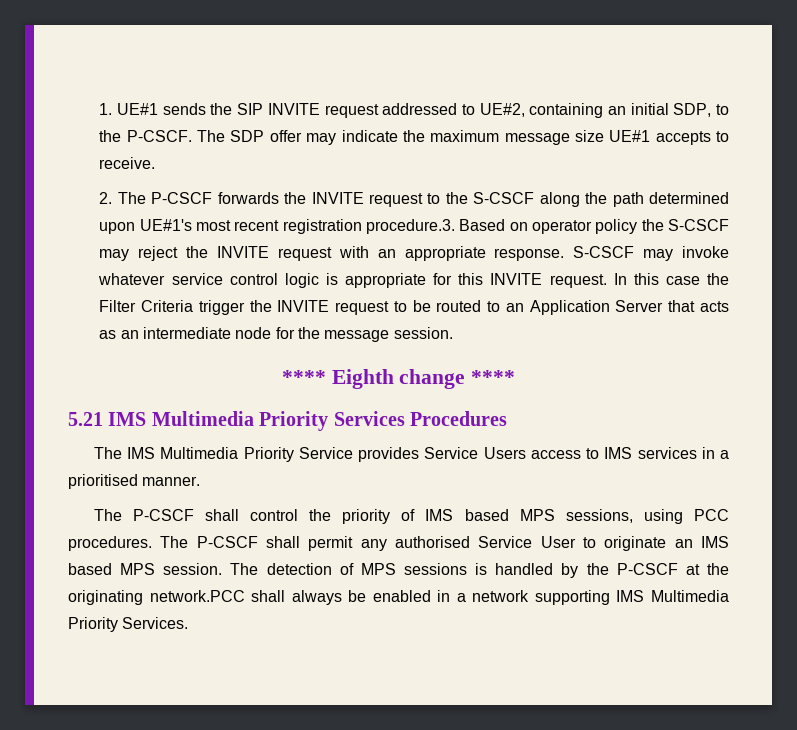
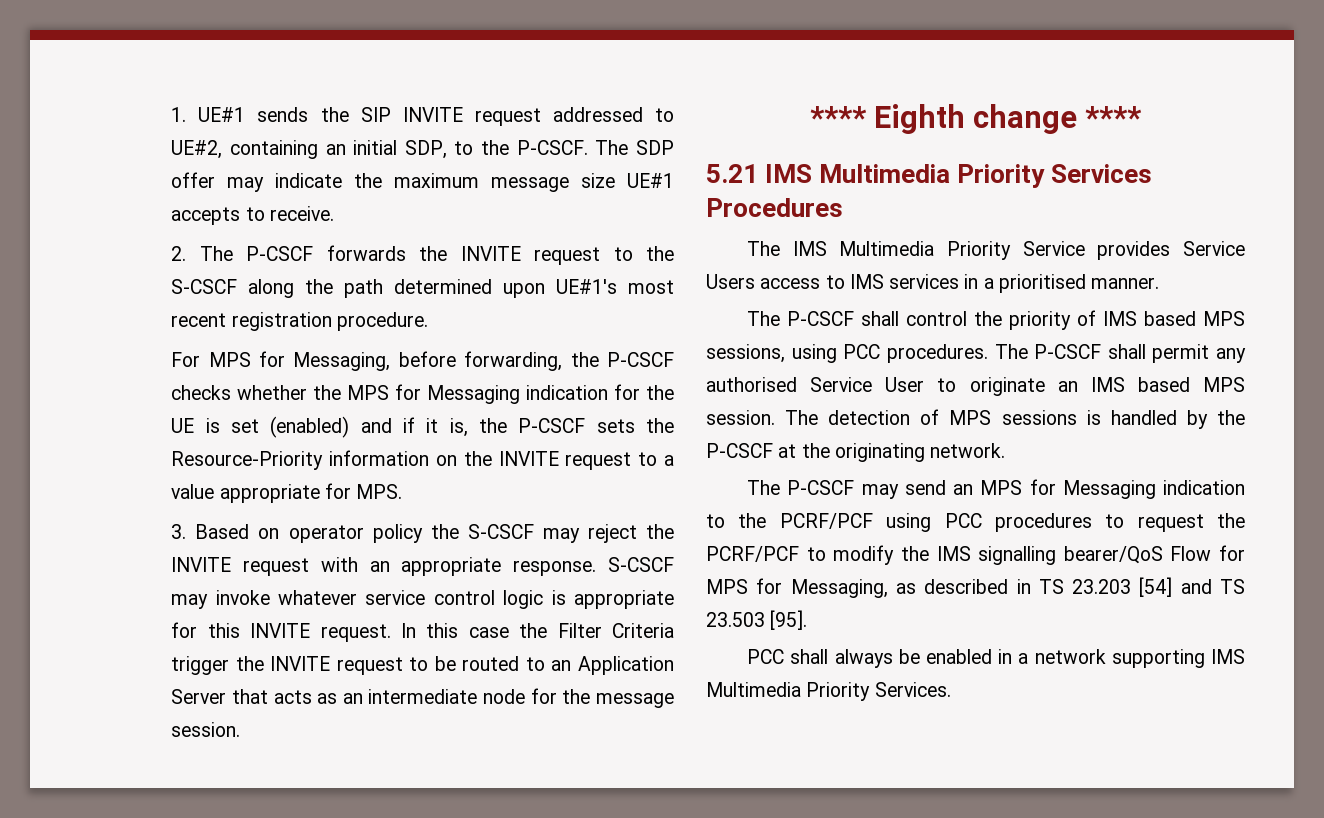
[366,219,456,234] procedure.3. -> [336,312,428,331] [171,351,674,371] [171,384,674,404] [171,416,674,438] [171,450,674,470] [171,483,403,503] [171,524,187,539] procedure. // For MPS for Messaging, before forwarding, the P-CSCF checks whether the MPS for Messaging indication for the UE is set (enabled) and if it is, the P-CSCF sets the Resource-Priority information on the INVITE request to a value appropriate for MPS. // 3.
[149,590,245,602] network.PCC -> [930,443,1006,458] [747,479,1245,499] [706,513,1245,532] [706,545,1245,565] [706,577,1245,598] [706,610,808,630] [747,649,785,664] network. // The P-CSCF may send an MPS for Messaging indication to the PCRF/PCF using PCC procedures to request the PCRF/PCF to modify the IMS signalling bearer/QoS Flow for MPS for Messaging, as described in TS 23.203 [54] and TS 23.503 [95]. // PCC

